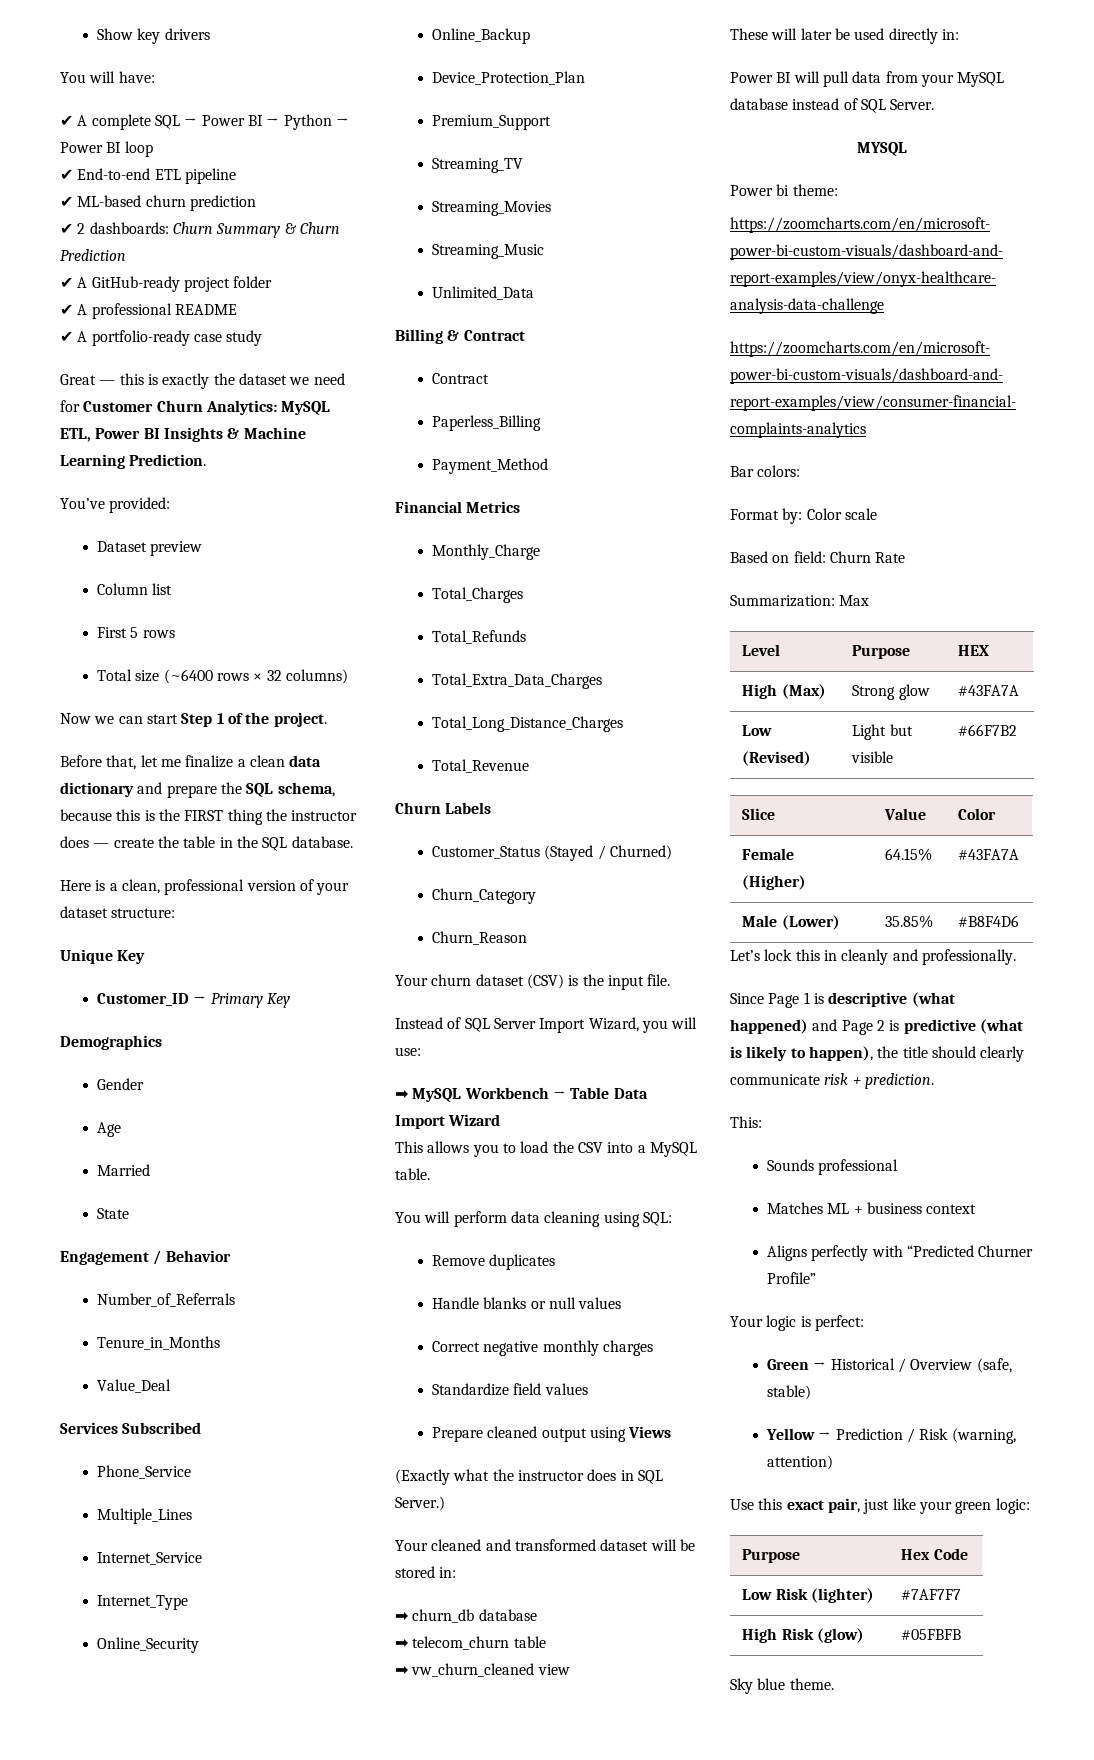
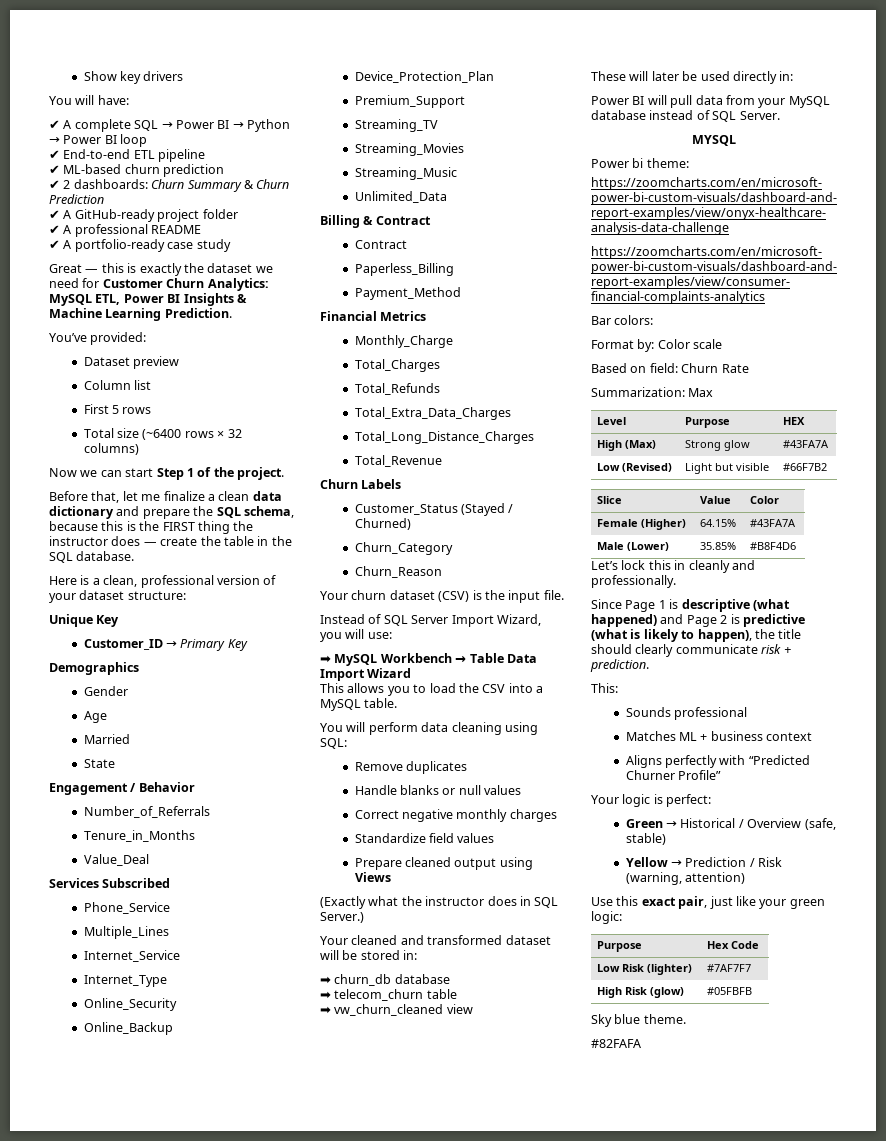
(834, 1684) none -> [591,1039,641,1048] // #82FAFA

